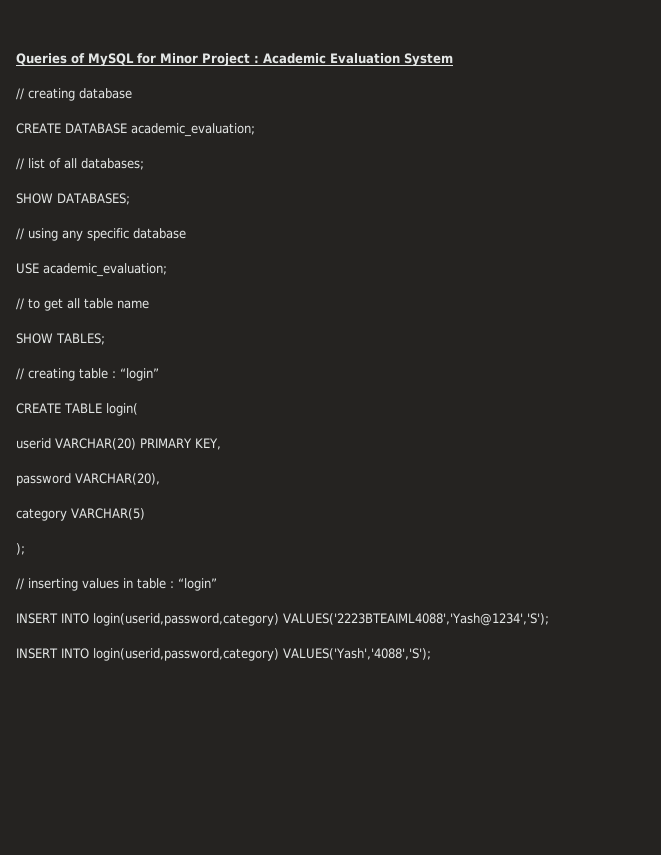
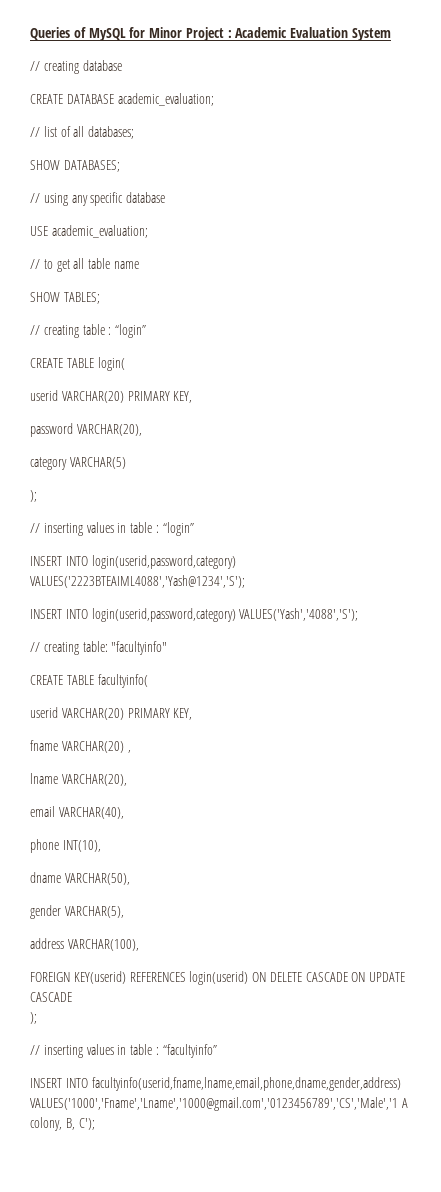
(431, 654) none -> [30,641,168,655] [30,674,148,688] [30,707,193,720] [30,740,131,753] [30,773,127,786] [30,806,124,819] [30,839,101,853] [30,872,130,885] [30,905,124,919] [30,938,139,951] [30,971,406,985] [30,992,72,1002] [30,1012,37,1024] [30,1044,217,1058] [30,1077,401,1091] [30,1097,408,1111] [30,1117,95,1131] // // creating table: "facultyinfo" // CREATE TABLE facultyinfo( // userid VARCHAR(20) PRIMARY KEY, // fname VARCHAR(20) , // lname VARCHAR(20), // email VARCHAR(40), // phone INT(10), // dname VARCHAR(50), // gender VARCHAR(5), // address VARCHAR(100), // FOREIGN KEY(userid) REFERENCES login(userid) ON DELETE CASCADE ON UPDATE CASCADE // ); // // inserting values in table : “facultyinfo” // INSERT INTO facultyinfo(userid,fname,lname,email,phone,dname,gender,address) VALUES('1000','Fname','Lname','1000@gmail.com','0123456789','CS','Male','1 A colony, B, C');

